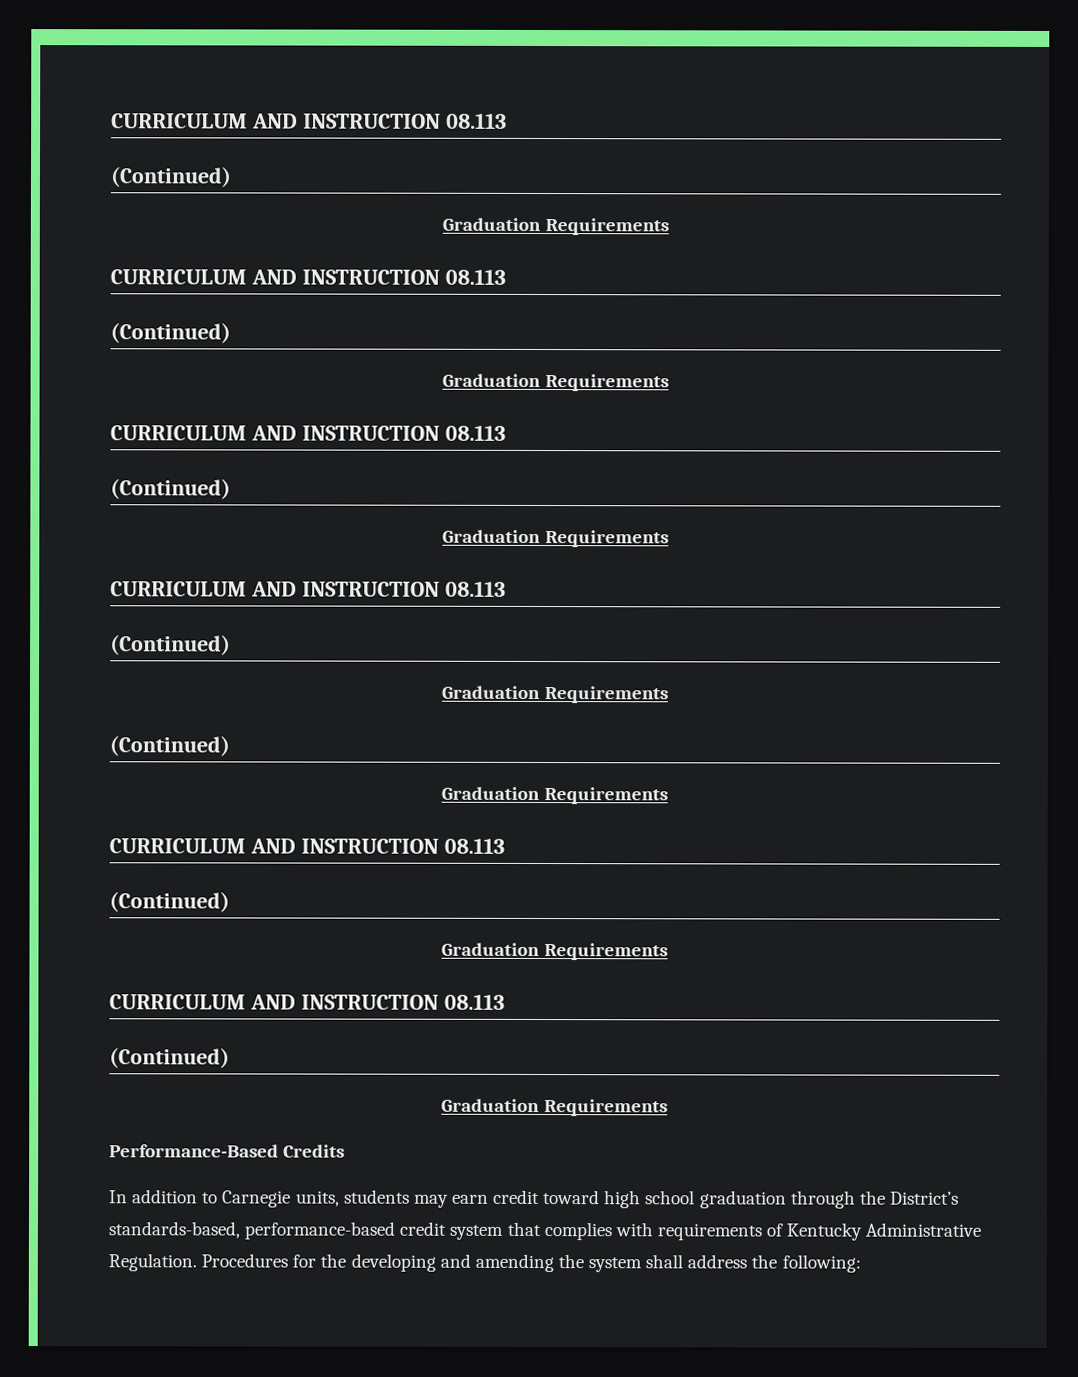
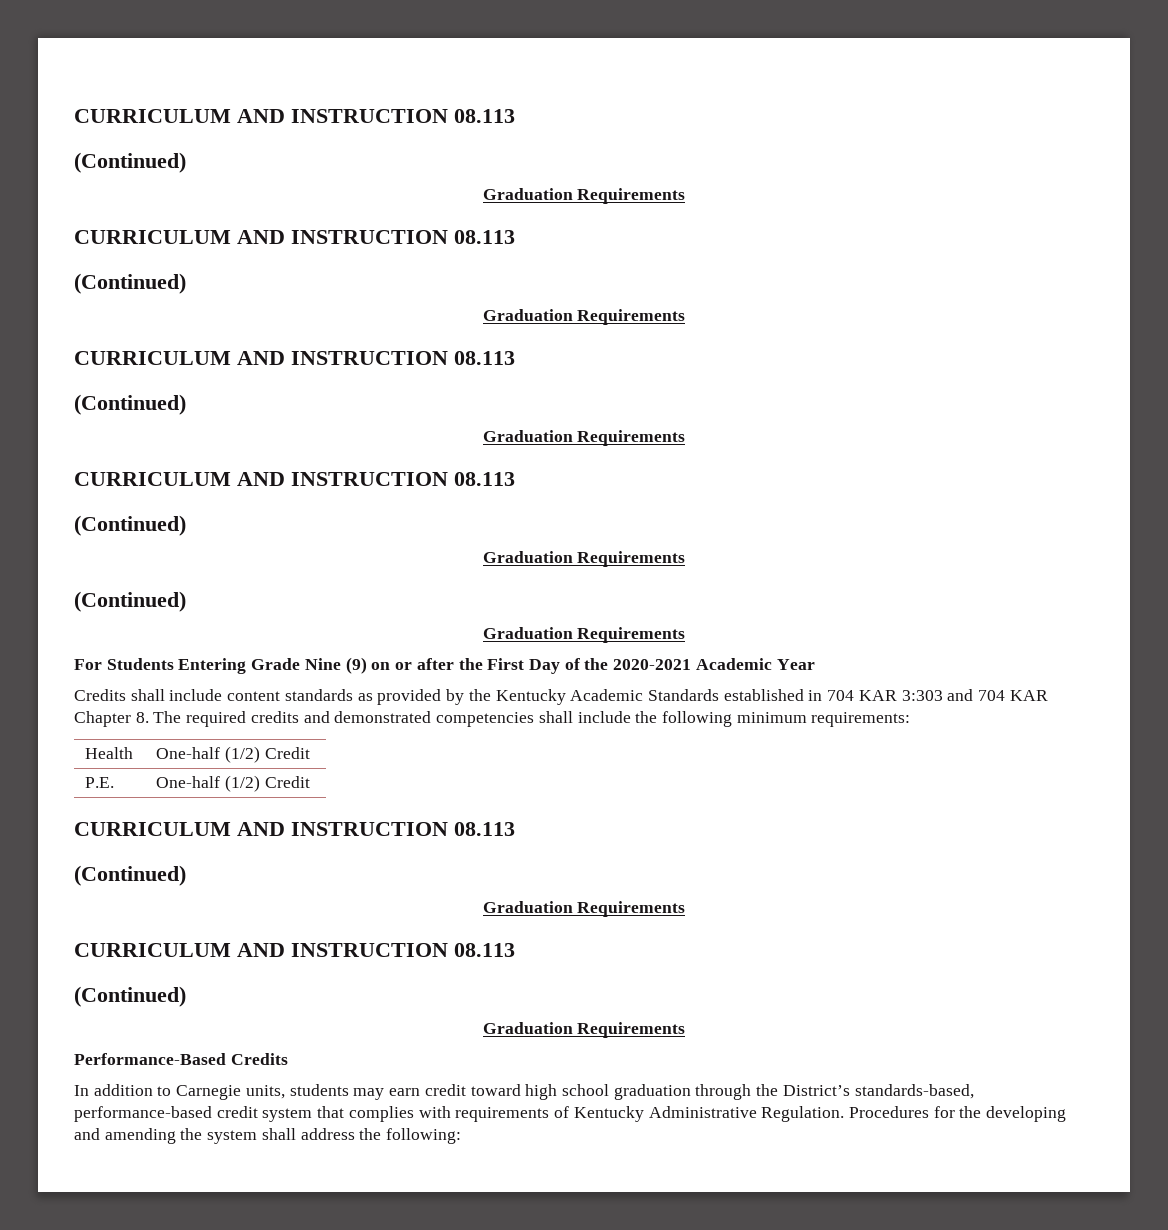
(668, 796) none -> [74,657,815,674] [74,689,1048,705] [74,711,911,727] [85,747,134,759] [156,746,310,763] [85,777,115,788] [156,775,310,792] // For Students Entering Grade Nine (9) on or after the First Day of the 2020-2021 Academic Year // Credits shall include content standards as provided by the Kentucky Academic Standards established in 704 KAR 3:303 and 704 KAR Chapter 8. The required credits and demonstrated competencies shall include the following minimum requirements: // Health | One-half (1/2) Credit // P.E. | One-half (1/2) Credit

